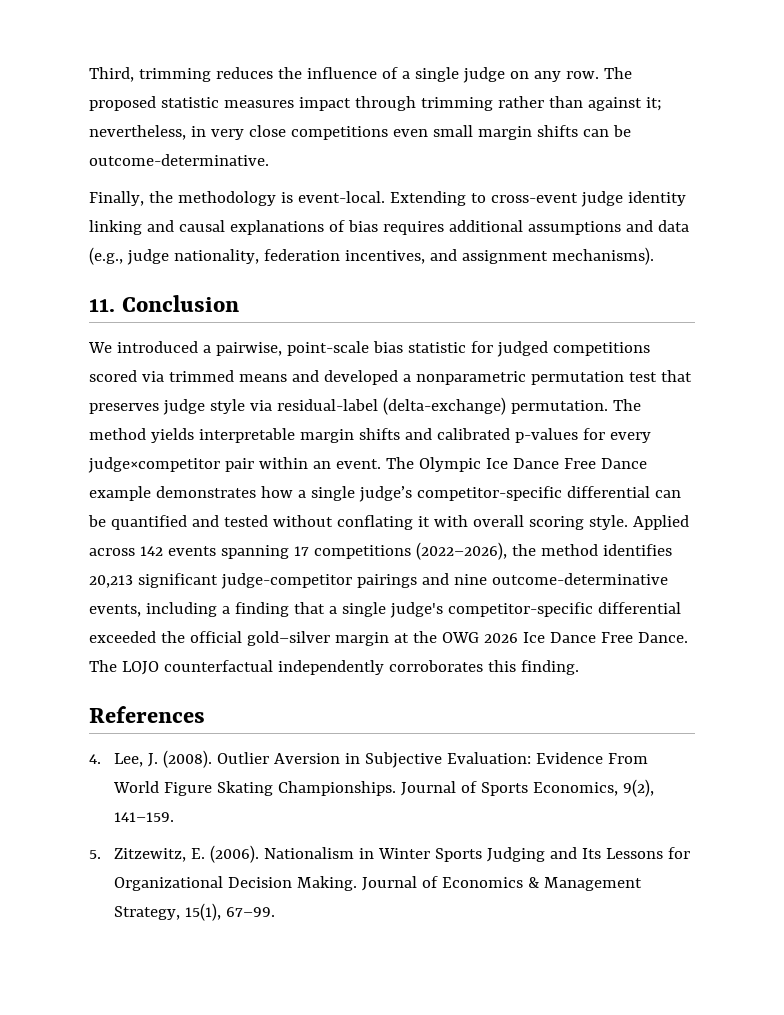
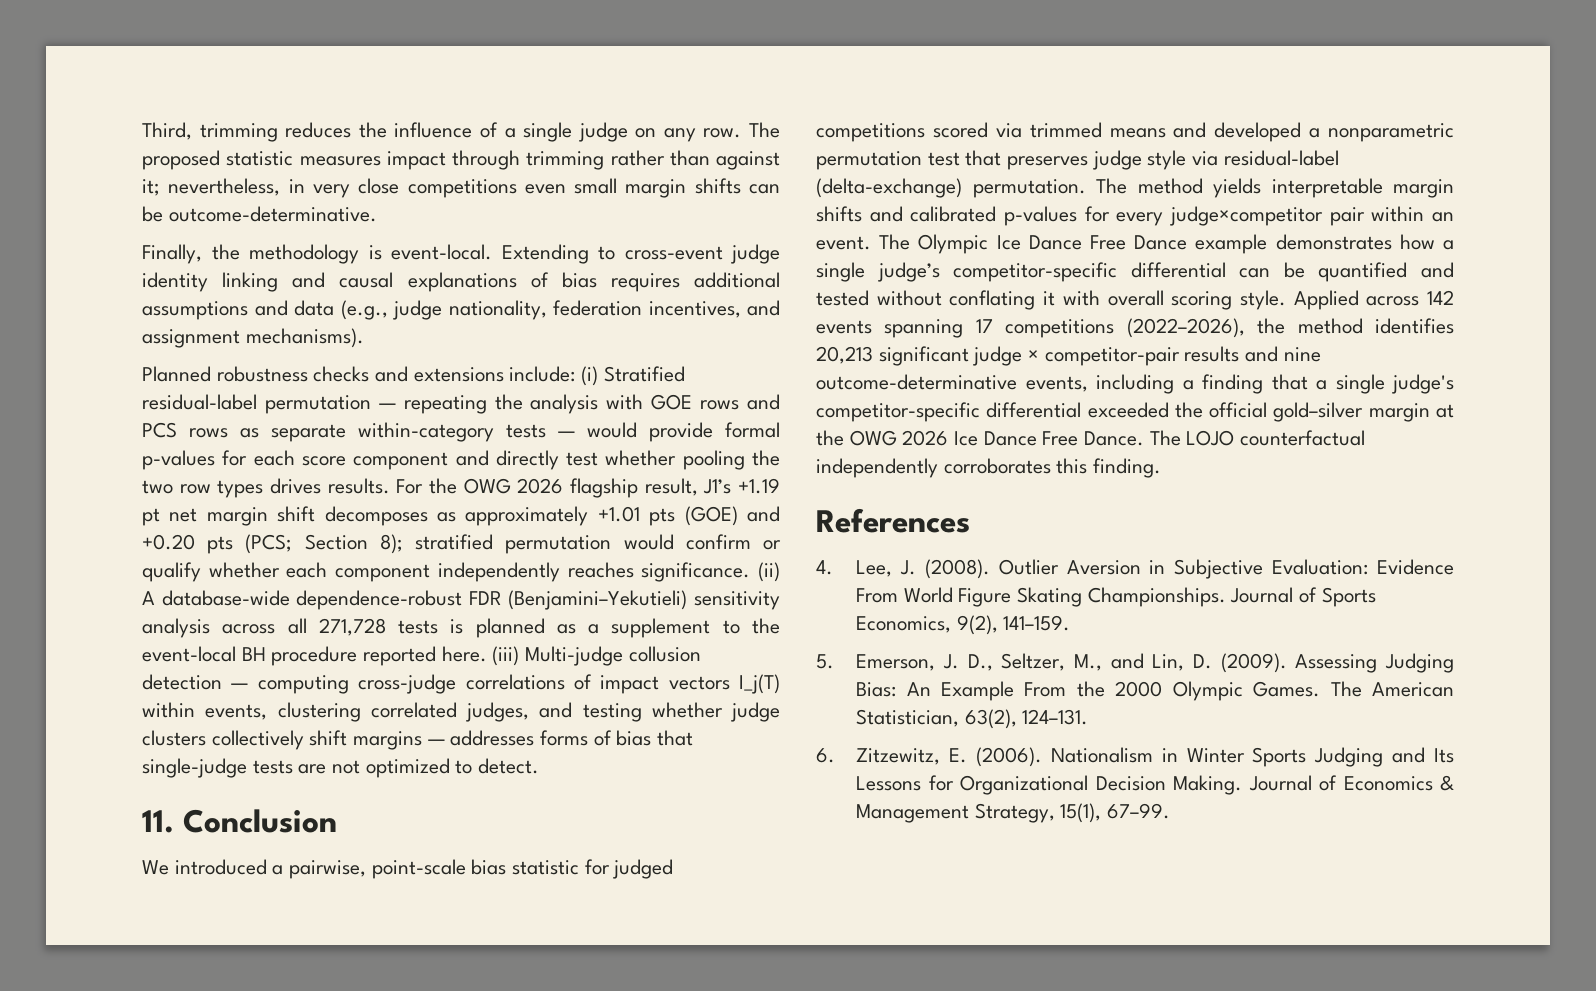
(654, 256) none -> [142,366,685,386] [142,394,781,414] [142,422,780,442] [142,450,780,470] [142,478,780,498] [142,506,780,526] [142,534,781,554] [142,562,780,582] [142,590,781,610] [142,618,780,638] [142,646,701,666] [142,674,780,694] [142,702,780,722] [142,730,694,750] [142,758,540,778] // Planned robustness checks and extensions include: (i) Stratified residual-label permutation — repeating the analysis with GOE rows and PCS rows as separate within-category tests — would provide formal p-values for each score component and directly test whether pooling the two row types drives results. For the OWG 2026 flagship result, J1’s +1.19 pt net margin shift decomposes as approximately +1.01 pts (GOE) and +0.20 pts (PCS; Section 8); stratified permutation would confirm or qualify whether each component independently reaches significance. (ii) A database-wide dependence-robust FDR (Benjamini–Yekutieli) sensitivity analysis across all 271,728 tests is planned as a supplement to the event-local BH procedure reported here. (iii) Multi-judge collusion detection — computing cross-judge correlations of impact vectors I_j(T) within events, clustering correlated judges, and testing whether judge clusters collectively shift margins — addresses forms of bias that single-judge tests are not optimized to detect.
[220,573,417,589] judge-competitor pairings -> [972,346,1240,366] judge × competitor-pair results
(101, 854) none -> [856,653,1454,673] [856,681,1454,701] [856,709,1089,729] [816,748,835,763] Emerson, J. D., Seltzer, M., and Lin, D. (2009). Assessing Judging Bias: An Example From the 2000 Olympic Games. The American Statistician, 63(2), 124–131. // 6.

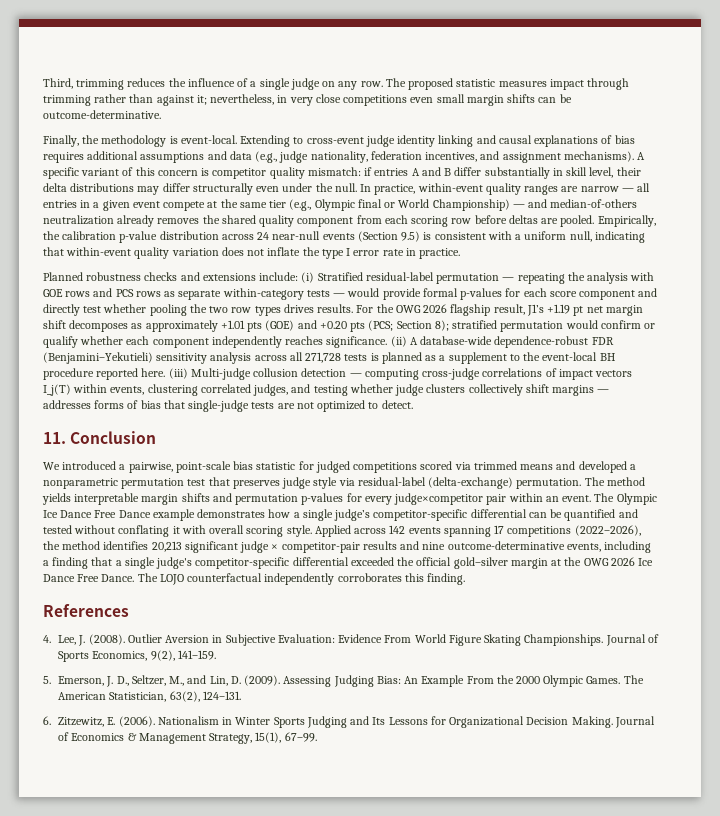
(364, 338) none -> [637,152,646,160] [43,167,641,179] [43,183,651,195] [43,199,638,211] [43,215,656,227] [43,231,645,243] [43,247,461,259] A specific variant of this concern is competitor quality mismatch: if entries A and B differ substantially in skill level, their delta distributions may differ structurally even under the null. In practice, within-event quality ranges are narrow — all entries in a given event compete at the same tier (e.g., Olympic final or World Championship) — and median-of-others neutralization already removes the shared quality component from each scoring row before deltas are pooled. Empirically, the calibration p-value distribution across 24 near-null events (Section 9.5) is consistent with a uniform null, indicating that within-event quality variation does not inflate the type I error rate in practice.
[910,206,997,222] calibrated -> [235,494,299,505] permutation

